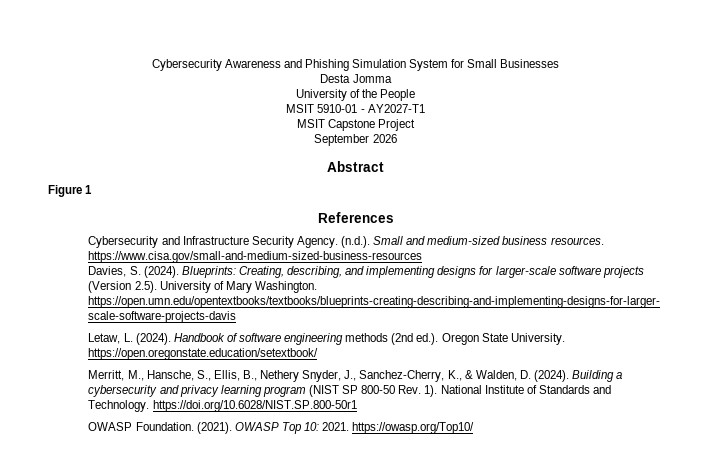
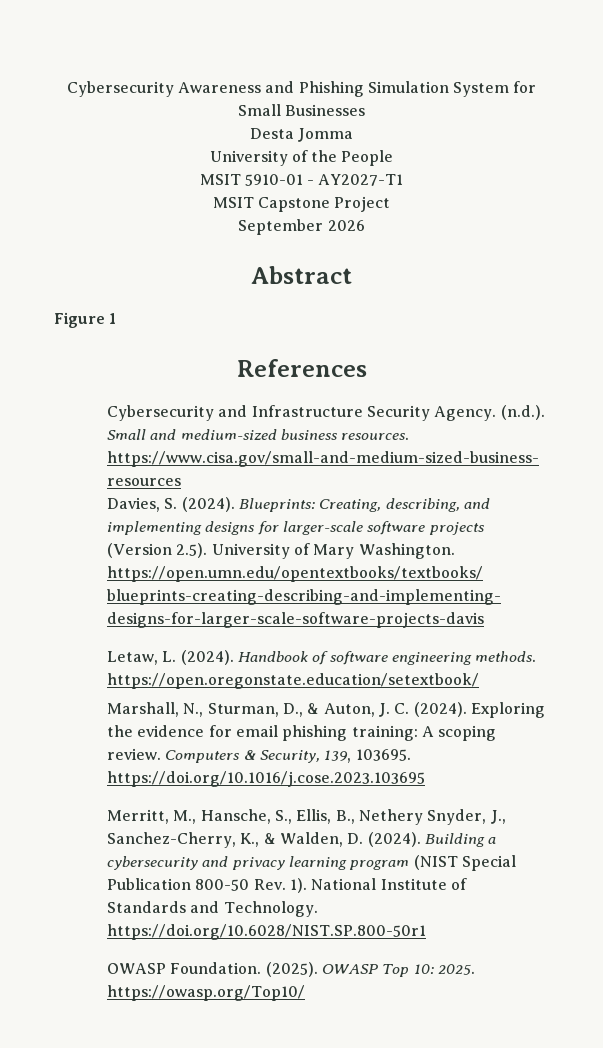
[345,333,565,345] [88,348,319,360] methods (2nd ed.). Oregon State University. https://open.oregonstate.education/setextbook/ -> [475,651,537,662] [107,673,480,689] [107,702,545,718] [107,725,497,741] [107,748,411,763] [107,771,426,787] methods. https://open.oregonstate.education/setextbook/ // Marshall, N., Sturman, D., & Auton, J. C. (2024). Exploring the evidence for email phishing training: A scoping review. Computers & Security, 139, 103695. https://doi.org/10.1016/j.cose.2023.103695
[342,385,359,394] SP -> [462,855,517,871] [107,878,192,890] Special Publication
[196,422,232,434] (2021). -> [265,962,318,977] (2025).
[322,422,350,431] 2021. -> [437,964,475,975] 2025.

